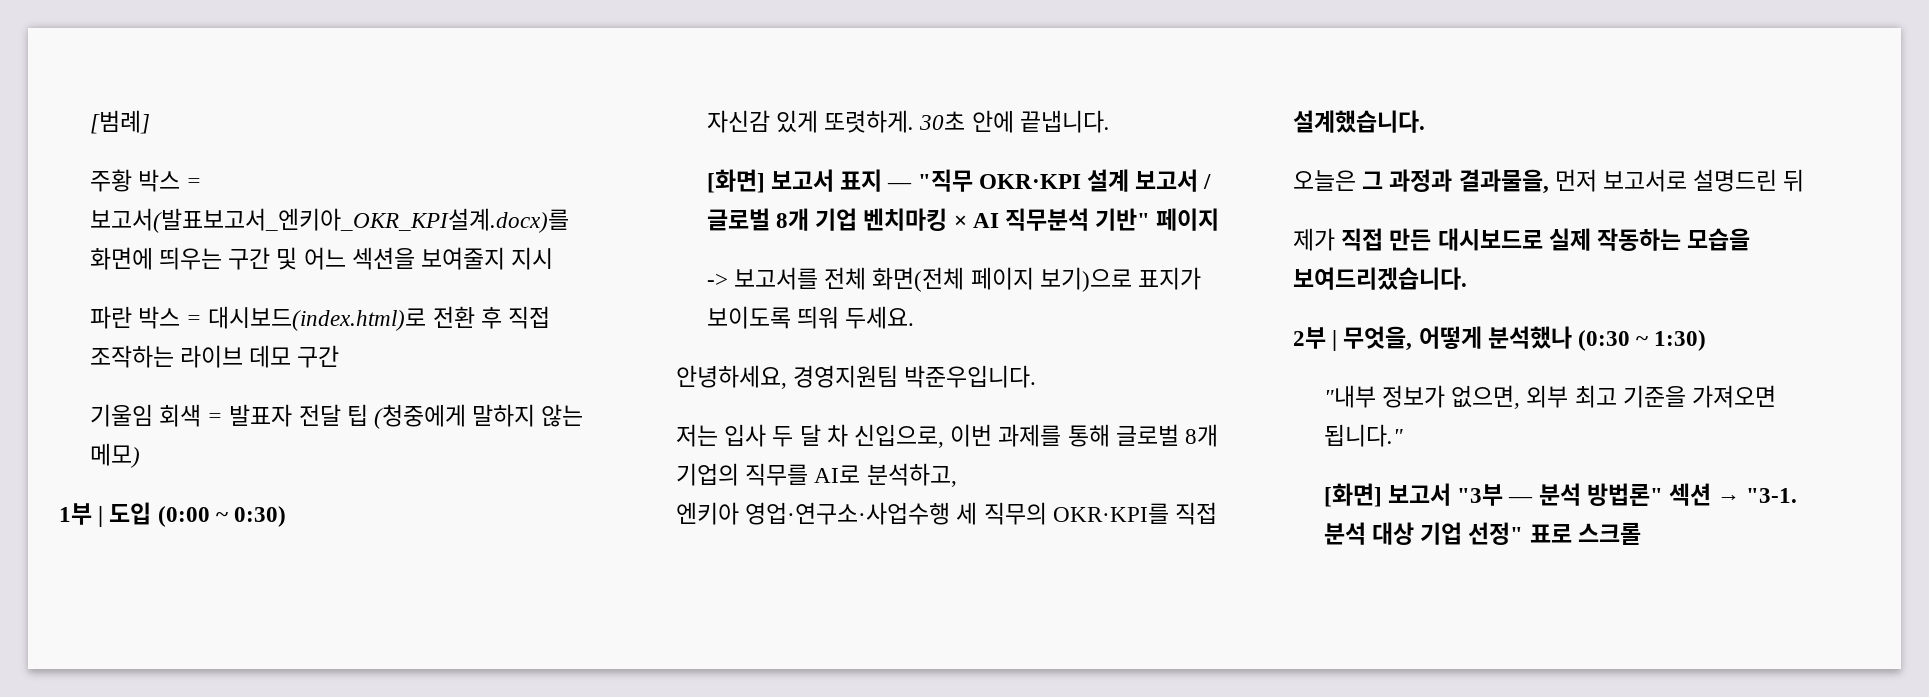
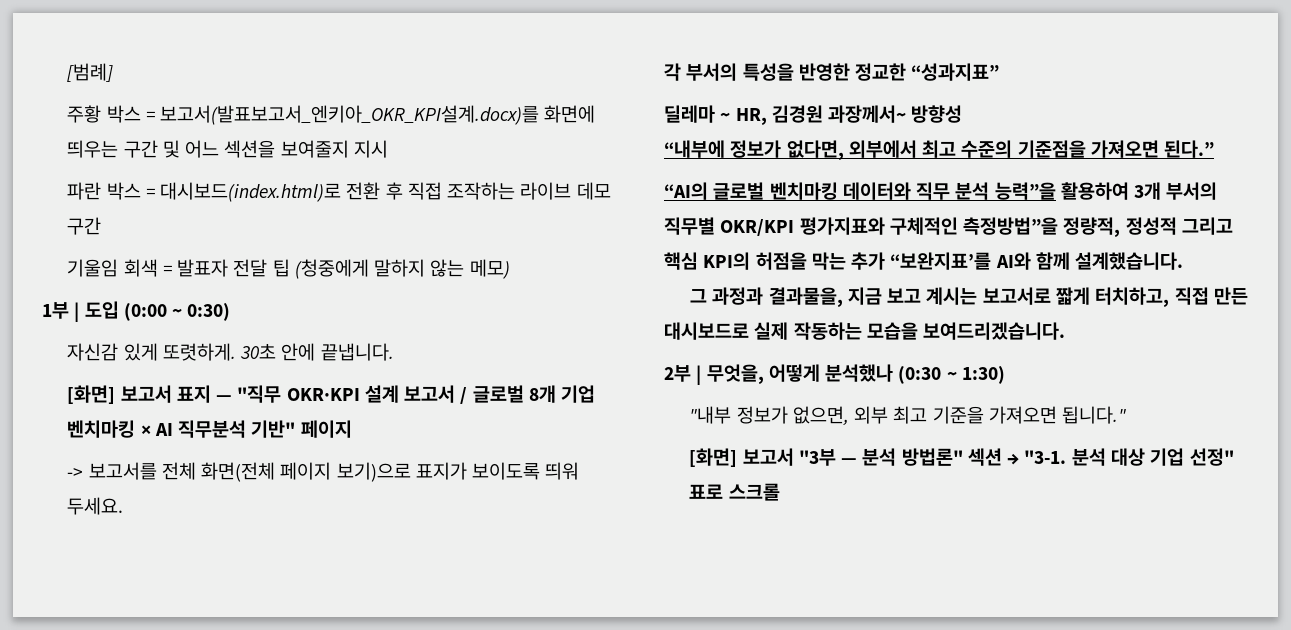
[676,365,1037,389] [676,424,1219,448] [676,463,957,487] [676,502,1218,525] 안녕하세요, 경영지원팀 박준우입니다. // 저는 입사 두 달 차 신입으로, 이번 과제를 통해 글로벌 8개 기업의 직무를 AI로 분석하고, // 엔키아 영업·연구소·사업수행 세 직무의 OKR·KPI를 직접 -> [664,63,1000,81] [664,105,963,125] [664,140,1215,160] [664,182,1218,200] [664,217,1233,237] [664,252,1070,270] 각 부서의 특성을 반영한 정교한 “성과지표” // 딜레마 ~ HR, 김경원 과장께서~ 방향성 // “내부에 정보가 없다면, 외부에서 최고 수준의 기준점을 가져오면 된다.” // “AI의 글로벌 벤치마킹 데이터와 직무 분석 능력”을 활용하여 3개 부서의 직무별 OKR/KPI 평가지표와 구체적인 측정방법”을 정량적, 정성적 그리고 핵심 KPI의 허점을 막는 추가 “보완지표’를 AI와 함께
[1293,170,1356,191] 오늘은 -> (1184, 261) none
[1554,169,1805,192] [1293,228,1335,251] 먼저 보고서로 설명드린 뒤 // 제가 -> [847,287,1170,307] 지금 보고 계시는 보고서로 짧게 터치하고,

